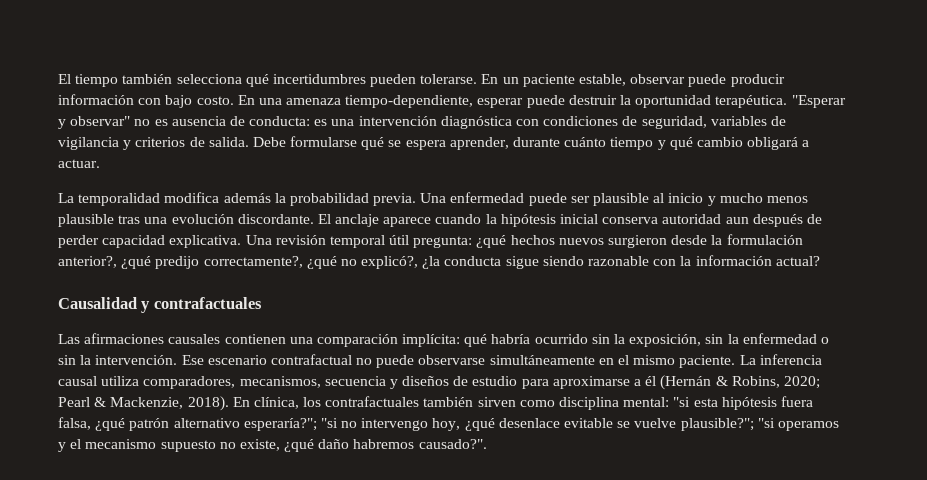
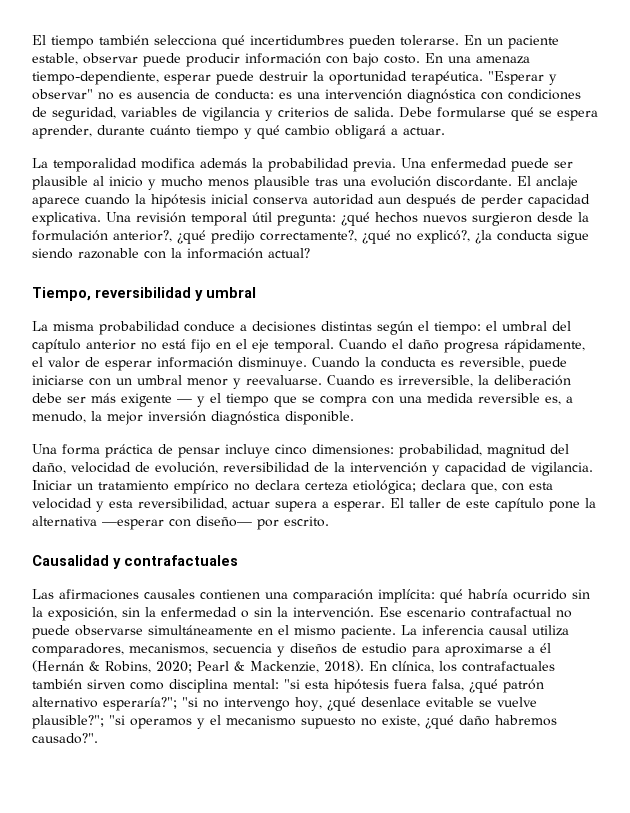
(820, 261) none -> [32,287,256,301] [32,321,571,335] [32,339,585,353] [32,357,567,371] [32,375,571,389] [32,393,573,407] [32,411,354,425] [32,444,569,458] [32,462,593,476] [32,480,553,494] [32,498,596,512] [32,516,329,530] // Tiempo, reversibilidad y umbral // La misma probabilidad conduce a decisiones distintas según el tiempo: el umbral del capítulo anterior no está fijo en el eje temporal. Cuando el daño progresa rápidamente, el valor de esperar información disminuye. Cuando la conducta es reversible, puede iniciarse con un umbral menor y reevaluarse. Cuando es irreversible, la deliberación debe ser más exigente — y el tiempo que se compra con una medida reversible es, a menudo, la mejor inversión diagnóstica disponible. // Una forma práctica de pensar incluye cinco dimensiones: probabilidad, magnitud del daño, velocidad de evolución, reversibilidad de la intervención y capacidad de vigilancia. Iniciar un tratamiento empírico no declara certeza etiológica; declara que, con esta velocidad y esta reversibilidad, actuar supera a esperar. El taller de este capítulo pone la alternativa —esperar con diseño— por escrito.

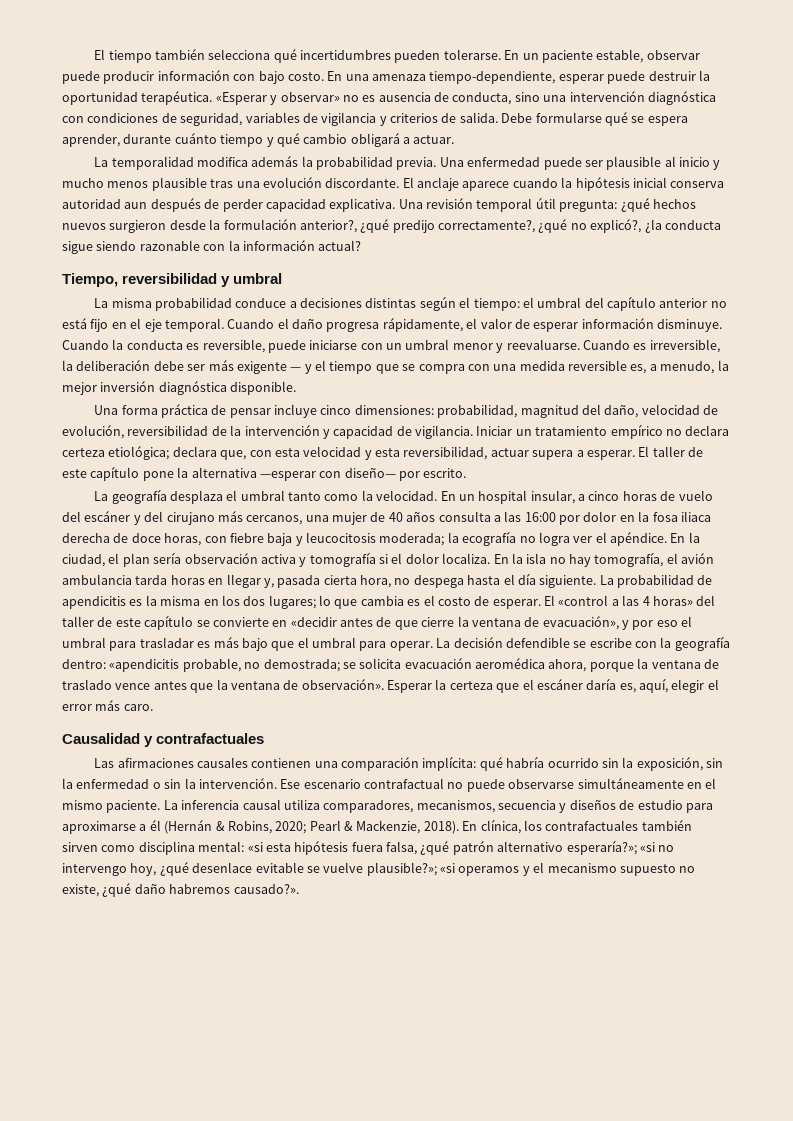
[488,71,557,85] [32,89,93,100] "Esperar y observar" -> [215,92,340,105] «Esperar y observar»
[215,89,292,100] conducta: es -> [452,92,540,105] conducta, sino
(329, 521) none -> [94,489,713,504] [62,511,711,525] [62,531,700,546] [62,552,715,567] [62,573,713,588] [62,595,716,609] [62,615,693,630] [62,636,730,651] [62,658,719,672] [62,678,719,693] [62,700,153,711] // La geografía desplaza el umbral tanto como la velocidad. En un hospital insular, a cinco horas de vuelo del escáner y del cirujano más cercanos, una mujer de 40 años consulta a las 16:00 por dolor en la fosa iliaca derecha de doce horas, con fiebre baja y leucocitosis moderada; la ecografía no logra ver el apéndice. En la ciudad, el plan sería observación activa y tomografía si el dolor localiza. En la isla no hay tomografía, el avión ambulancia tarda horas en llegar y, pasada cierta hora, no despega hasta el día siguiente. La probabilidad de apendicitis es la misma en los dos lugares; lo que cambia es el costo de esperar. El «control a las 4 horas» del taller de este capítulo se convierte en «decidir antes de que cierre la ventana de evacuación», y por eso el umbral para trasladar es más bajo que el umbral para operar. La decisión defendible se escribe con la geografía dentro: «apendicitis probable, no demostrada; se solicita evacuación aeromédica ahora, porque la ventana de traslado vence antes que la ventana de observación». Esperar la certeza que el escáner daría es, aquí, elegir el error más caro.
[284,679,300,689] "si -> [247,842,263,852] «si
[103,697,198,711] esperaría?"; "si -> [566,840,655,855] esperaría?»; «si
[32,715,125,729] plausible?"; "si -> [366,862,455,876] plausible?»; «si
[32,733,98,744] causado?". -> [233,884,299,894] causado?».

